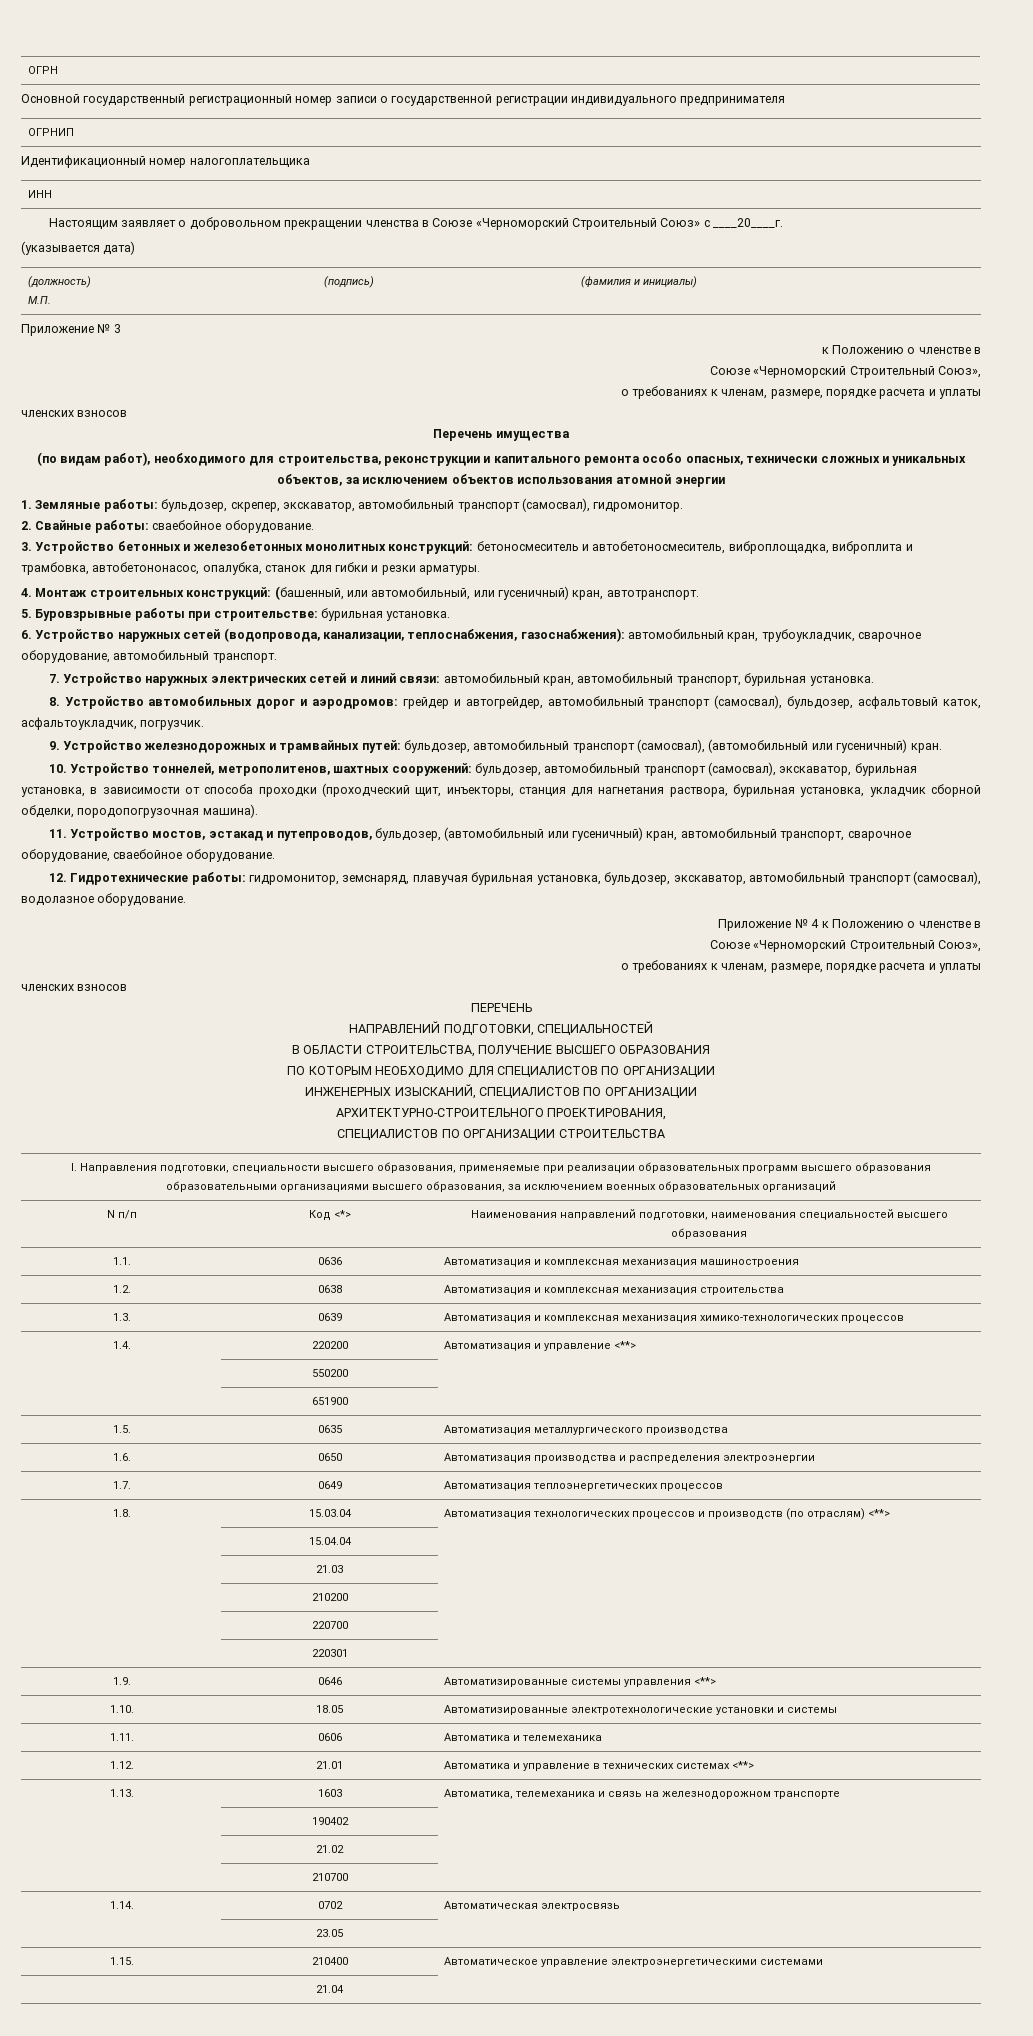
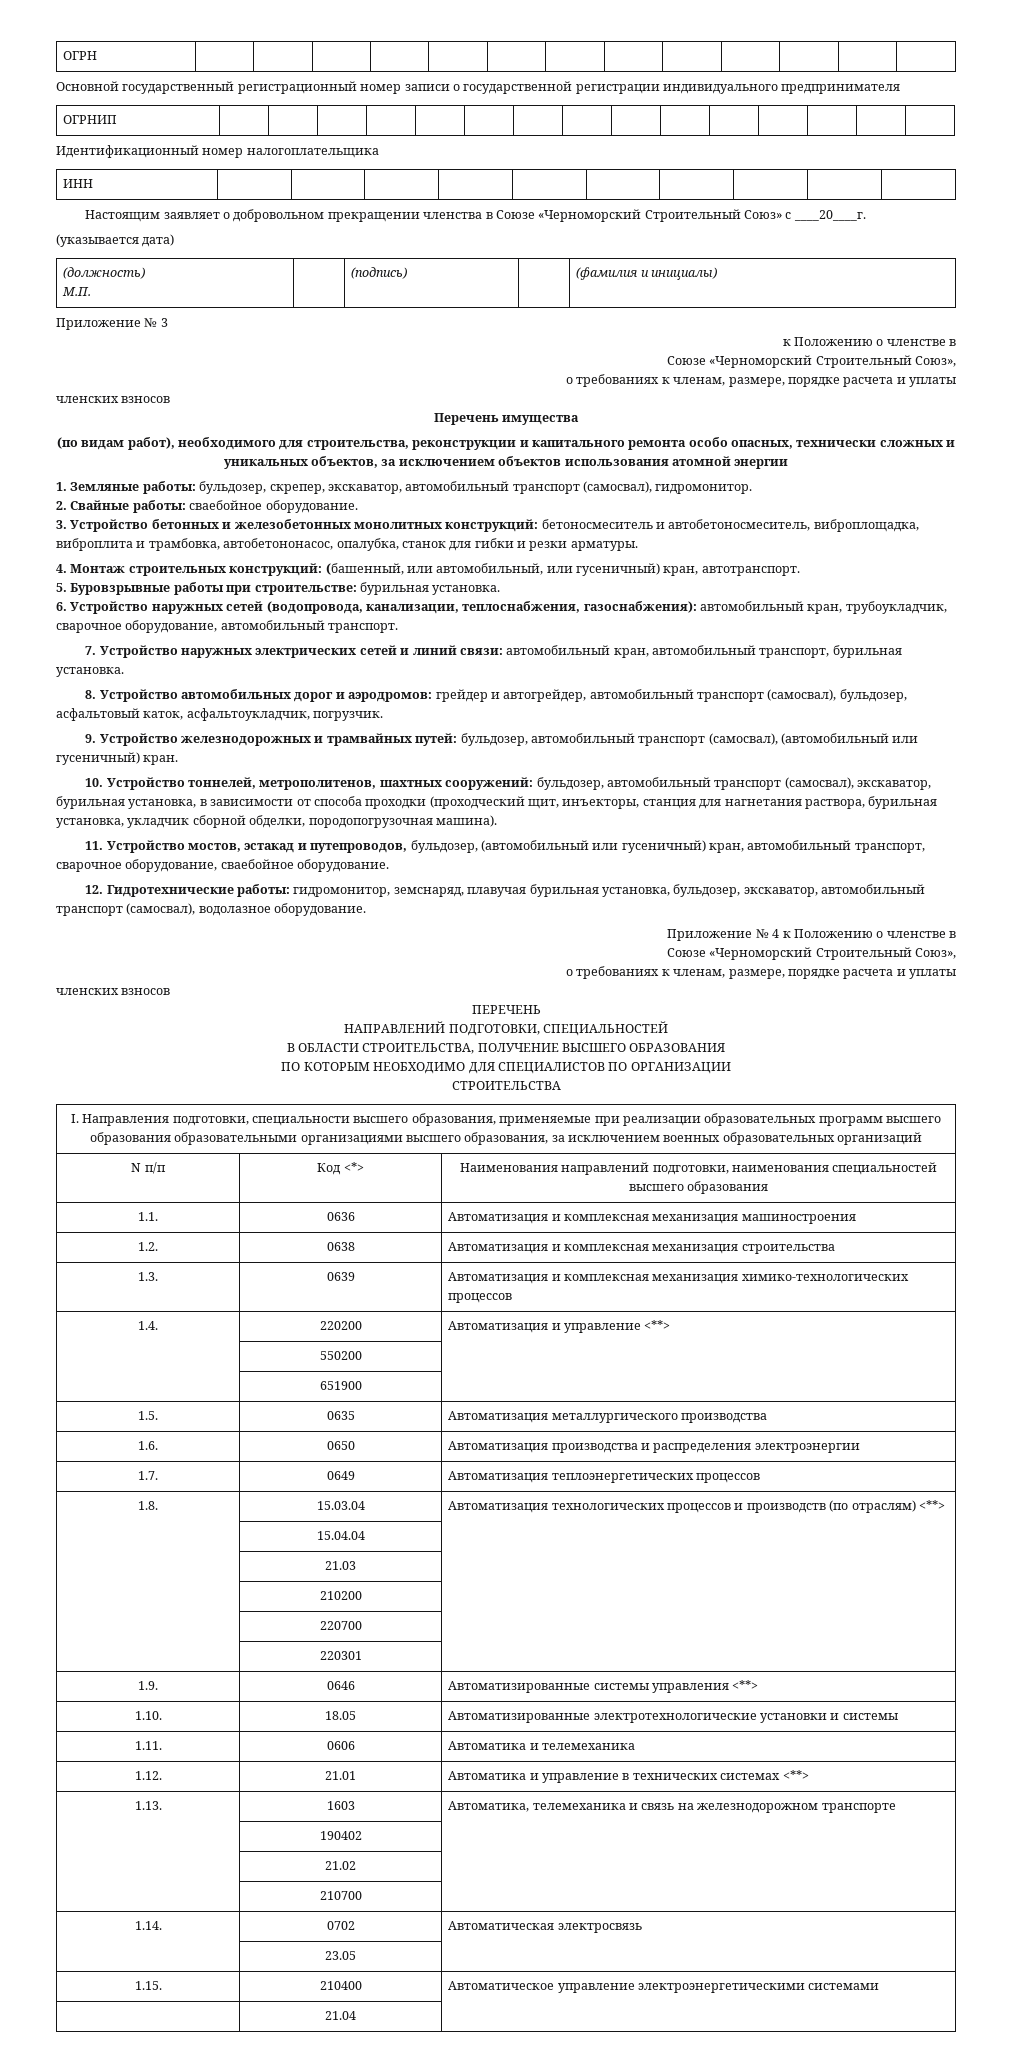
[305,1084,697,1099] [335,1108,667,1120] [337,1129,556,1140] ИНЖЕНЕРНЫХ ИЗЫСКАНИЙ, СПЕЦИАЛИСТОВ ПО ОРГАНИЗАЦИИ // АРХИТЕКТУРНО-СТРОИТЕЛЬНОГО ПРОЕКТИРОВАНИЯ, // СПЕЦИАЛИСТОВ ПО ОРГАНИЗАЦИИ -> (731, 1068) none

